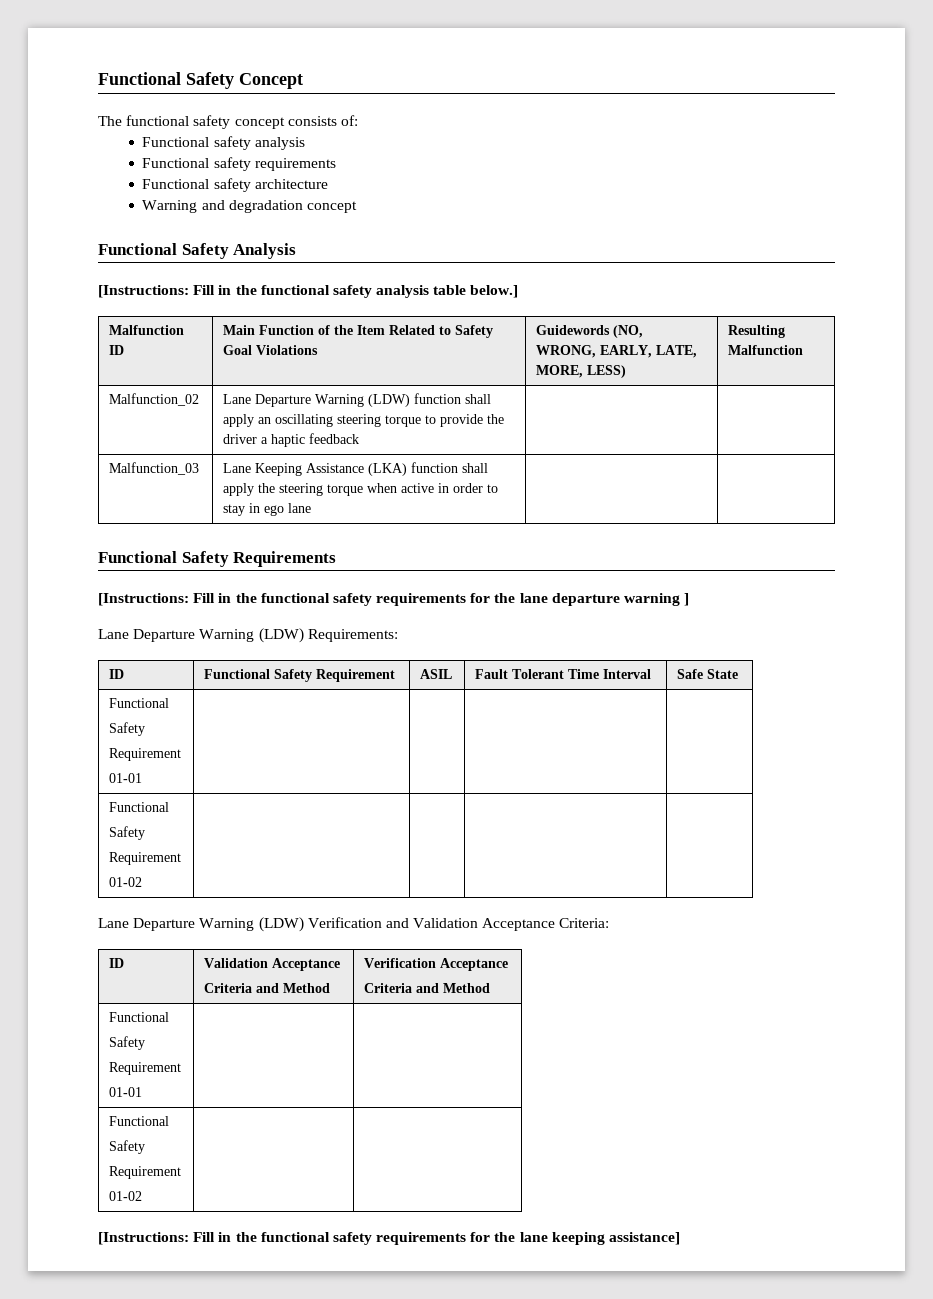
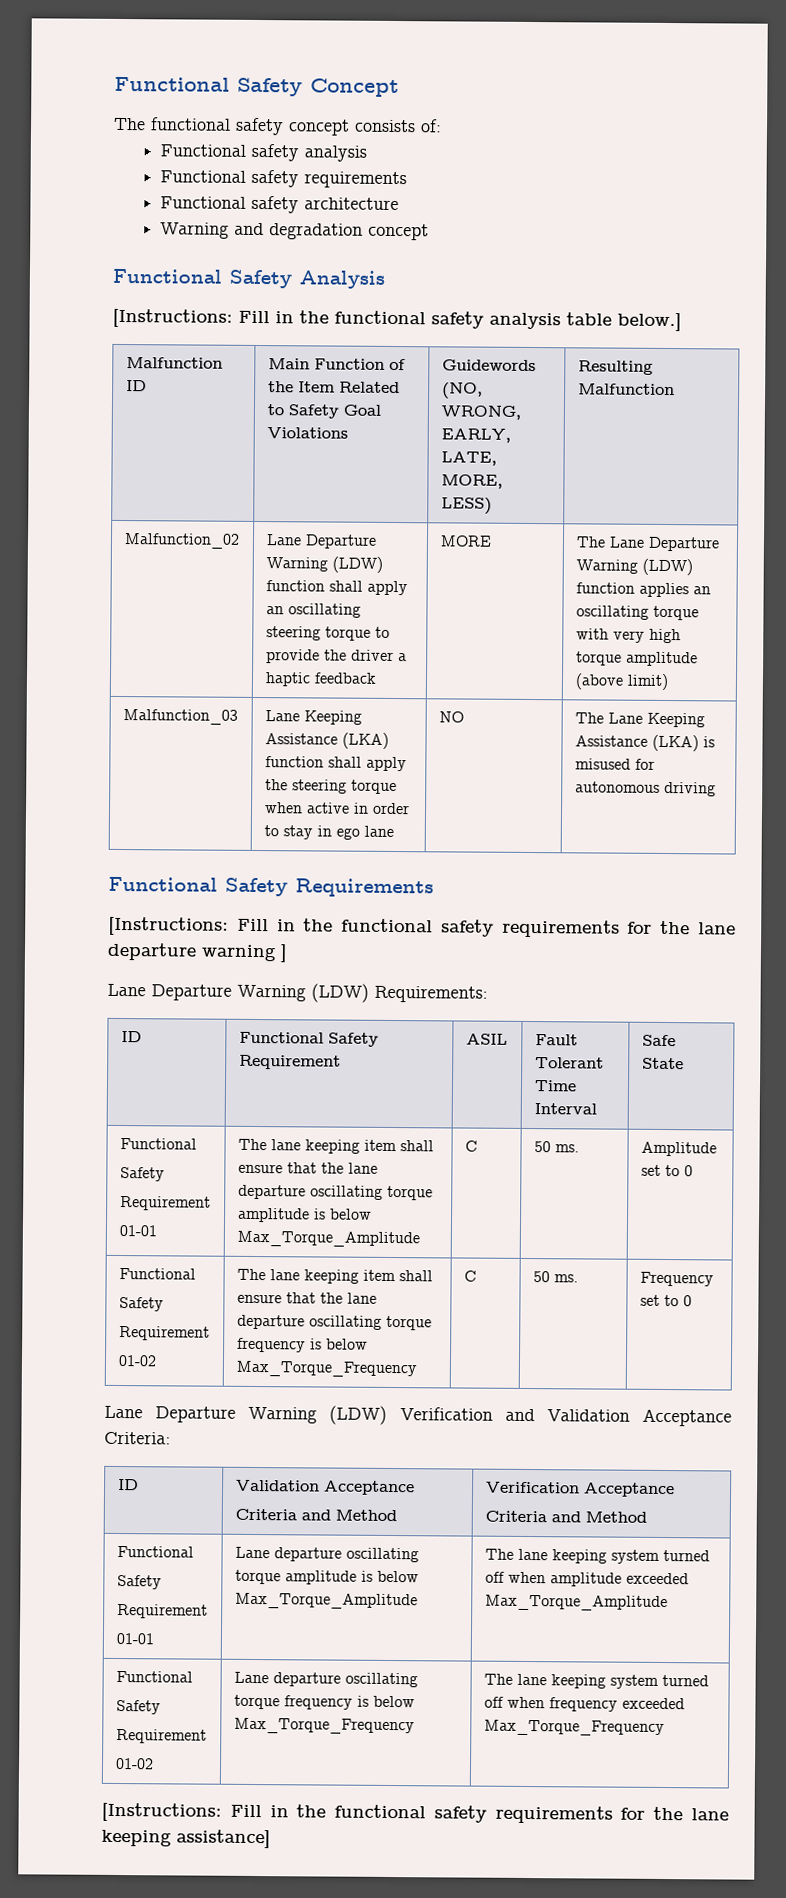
(360, 438) | -> [439,535,492,547] [575,536,720,552] [575,558,693,576] [575,582,711,598] [575,605,699,621] [575,628,681,644] [575,651,698,667] [574,673,669,691] MORE | The Lane Departure Warning (LDW) function applies an oscillating torque with very high torque amplitude (above limit)
(312, 508) | -> [438,711,464,723] [574,712,705,728] [574,734,715,752] [574,758,655,770] [574,781,716,797] NO | The Lane Keeping Assistance (LKA) is misused for autonomous driving
[109,802,170,812] [109,826,146,840] [109,852,182,865] [109,877,143,887] | | | // Functional // Safety // Requirement // 01-02 | | | | -> [237,1138,434,1154] [237,1162,378,1174] [237,1184,433,1201] [236,1207,372,1223] [236,1230,420,1248] [464,1140,478,1152] [533,1141,579,1153] [640,1141,717,1157] [640,1164,693,1177] [118,1267,196,1280] [118,1296,164,1312] [118,1325,210,1341] [117,1354,157,1367] [236,1268,433,1284] [236,1292,377,1304] [236,1314,432,1331] [236,1337,368,1353] [235,1360,417,1378] [463,1270,477,1282] [532,1271,578,1283] [639,1271,714,1287] [639,1294,692,1307] The lane keeping item shall ensure that the lane departure oscillating torque amplitude is below Max_Torque_Amplitude | C | 50 ms. | Amplitude set to 0 // Functional // Safety // Requirement // 01-02 | The lane keeping item shall ensure that the lane departure oscillating torque frequency is below Max_Torque_Frequency | C | 50 ms. | Frequency set to 0
[109,1116,170,1126] [109,1140,146,1154] [109,1166,182,1179] [109,1191,143,1201] | // Functional // Safety // Requirement // 01-02 | | -> [234,1546,419,1563] [234,1569,419,1585] [234,1592,418,1610] [484,1548,710,1564] [484,1571,689,1587] [484,1594,668,1612] [115,1670,193,1683] [115,1699,161,1715] [115,1728,207,1744] [114,1757,154,1770] [233,1671,418,1688] [233,1694,415,1710] [233,1717,415,1735] [483,1673,709,1689] [483,1696,685,1712] [483,1719,665,1737] Lane departure oscillating torque amplitude is below Max_Torque_Amplitude | The lane keeping system turned off when amplitude exceeded Max_Torque_Amplitude // Functional // Safety // Requirement // 01-02 | Lane departure oscillating torque frequency is below Max_Torque_Frequency | The lane keeping system turned off when frequency exceeded Max_Torque_Frequency

